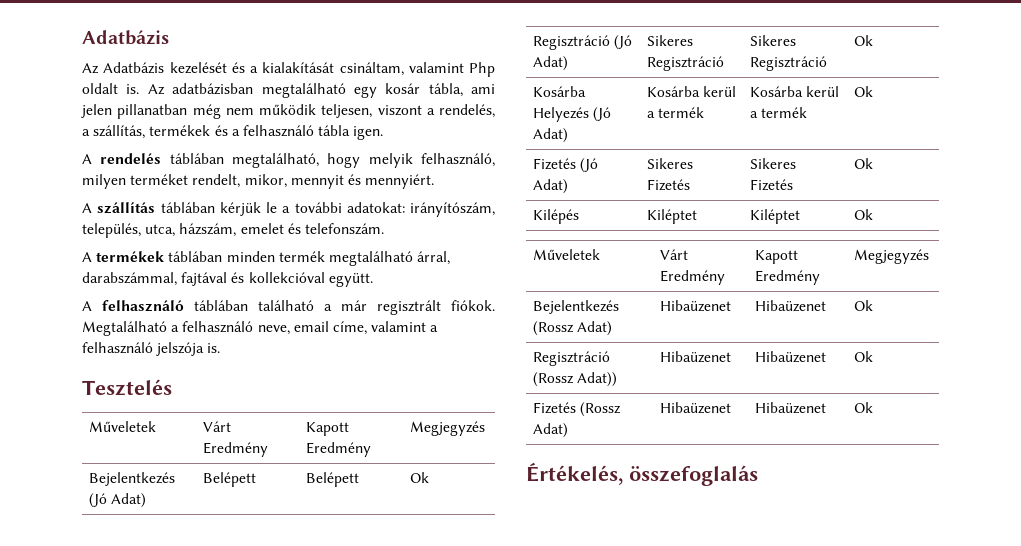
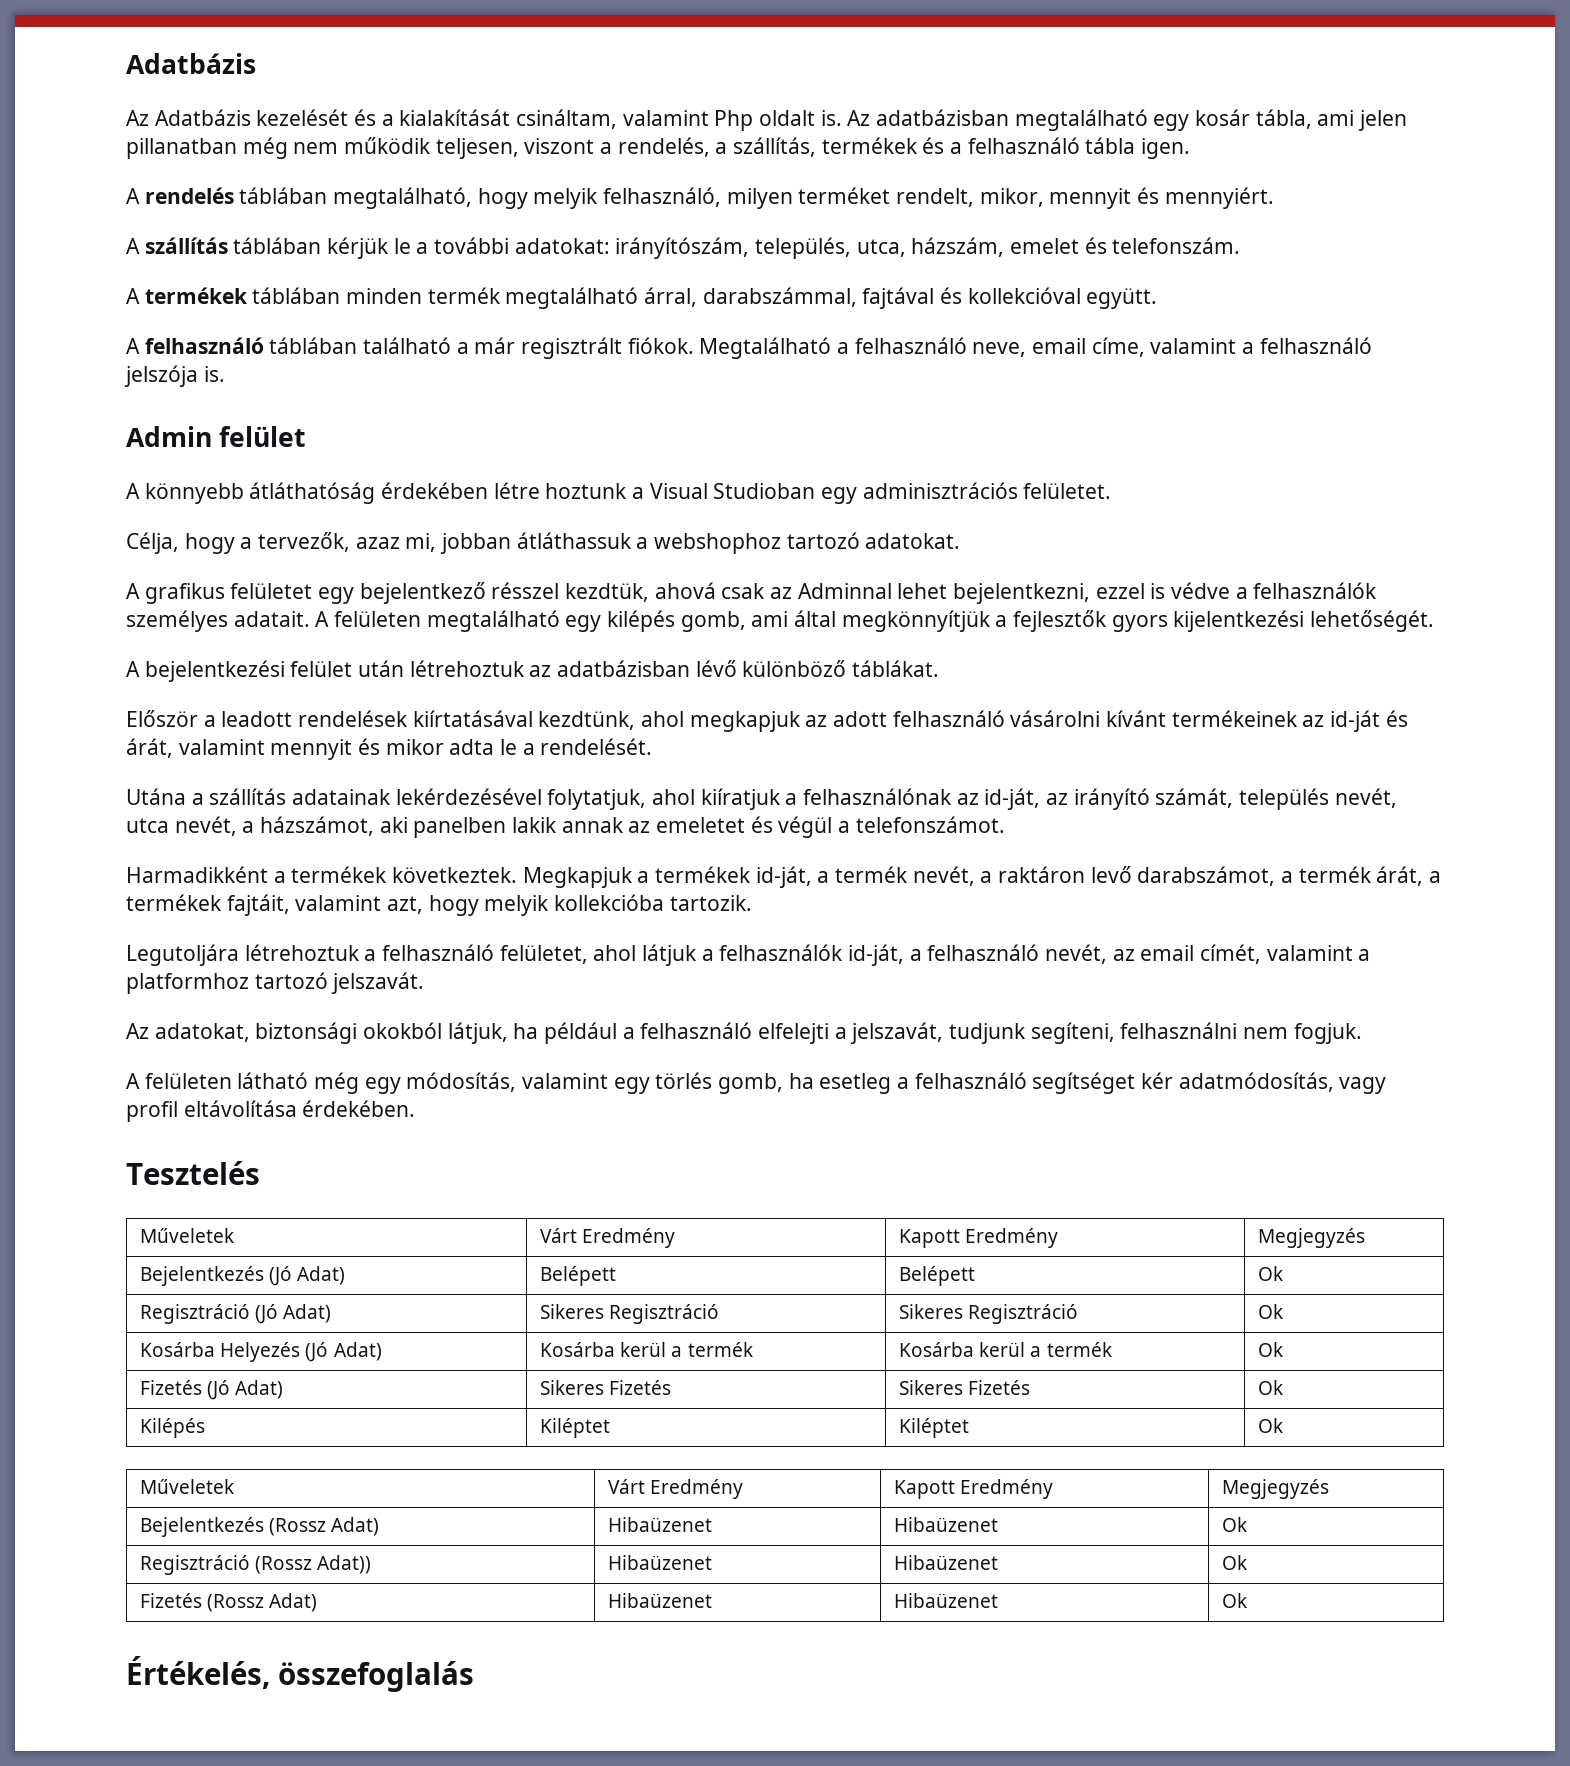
(221, 348) none -> [126,426,307,447] [126,482,1112,504] [126,532,961,554] [126,582,1378,604] [126,610,1435,632] [126,660,940,682] [126,710,1408,732] [126,738,653,760] [126,788,1397,810] [126,816,1005,838] [126,866,1442,888] [126,894,752,916] [126,944,1371,966] [126,972,425,994] [126,1022,1362,1044] [126,1072,1387,1094] [126,1100,416,1122] // Admin felület // A könnyebb átláthatóság érdekében létre hoztunk a Visual Studioban egy adminisztrációs felületet. // Célja, hogy a tervezők, azaz mi, jobban átláthassuk a webshophoz tartozó adatokat. // A grafikus felületet egy bejelentkező résszel kezdtük, ahová csak az Adminnal lehet bejelentkezni, ezzel is védve a felhasználók személyes adatait. A felületen megtalálható egy kilépés gomb, ami által megkönnyítjük a fejlesztők gyors kijelentkezési lehetőségét. // A bejelentkezési felület után létrehoztuk az adatbázisban lévő különböző táblákat. // Először a leadott rendelések kiírtatásával kezdtünk, ahol megkapjuk az adott felhasználó vásárolni kívánt termékeinek az id-ját és árát, valamint mennyit és mikor adta le a rendelését. // Utána a szállítás adatainak lekérdezésével folytatjuk, ahol kiíratjuk a felhasználónak az id-ját, az irányító számát, település nevét, utca nevét, a házszámot, aki panelben lakik annak az emeletet és végül a telefonszámot. // Harmadikként a termékek következtek. Megkapjuk a termékek id-ját, a termék nevét, a raktáron levő darabszámot, a termék árát, a termékek fajtáit, valamint azt, hogy melyik kollekcióba tartozik. // Legutoljára létrehoztuk a felhasználó felületet, ahol látjuk a felhasználók id-ját, a felhasználó nevét, az email címét, valamint a platformhoz tartozó jelszavát. // Az adatokat, biztonsági okokból látjuk, ha például a felhasználó elfelejti a jelszavát, tudjunk segíteni, felhasználni nem fogjuk. // A felületen látható még egy módosítás, valamint egy törlés gomb, ha esetleg a felhasználó segítséget kér adatmódosítás, vagy profil eltávolítása érdekében.

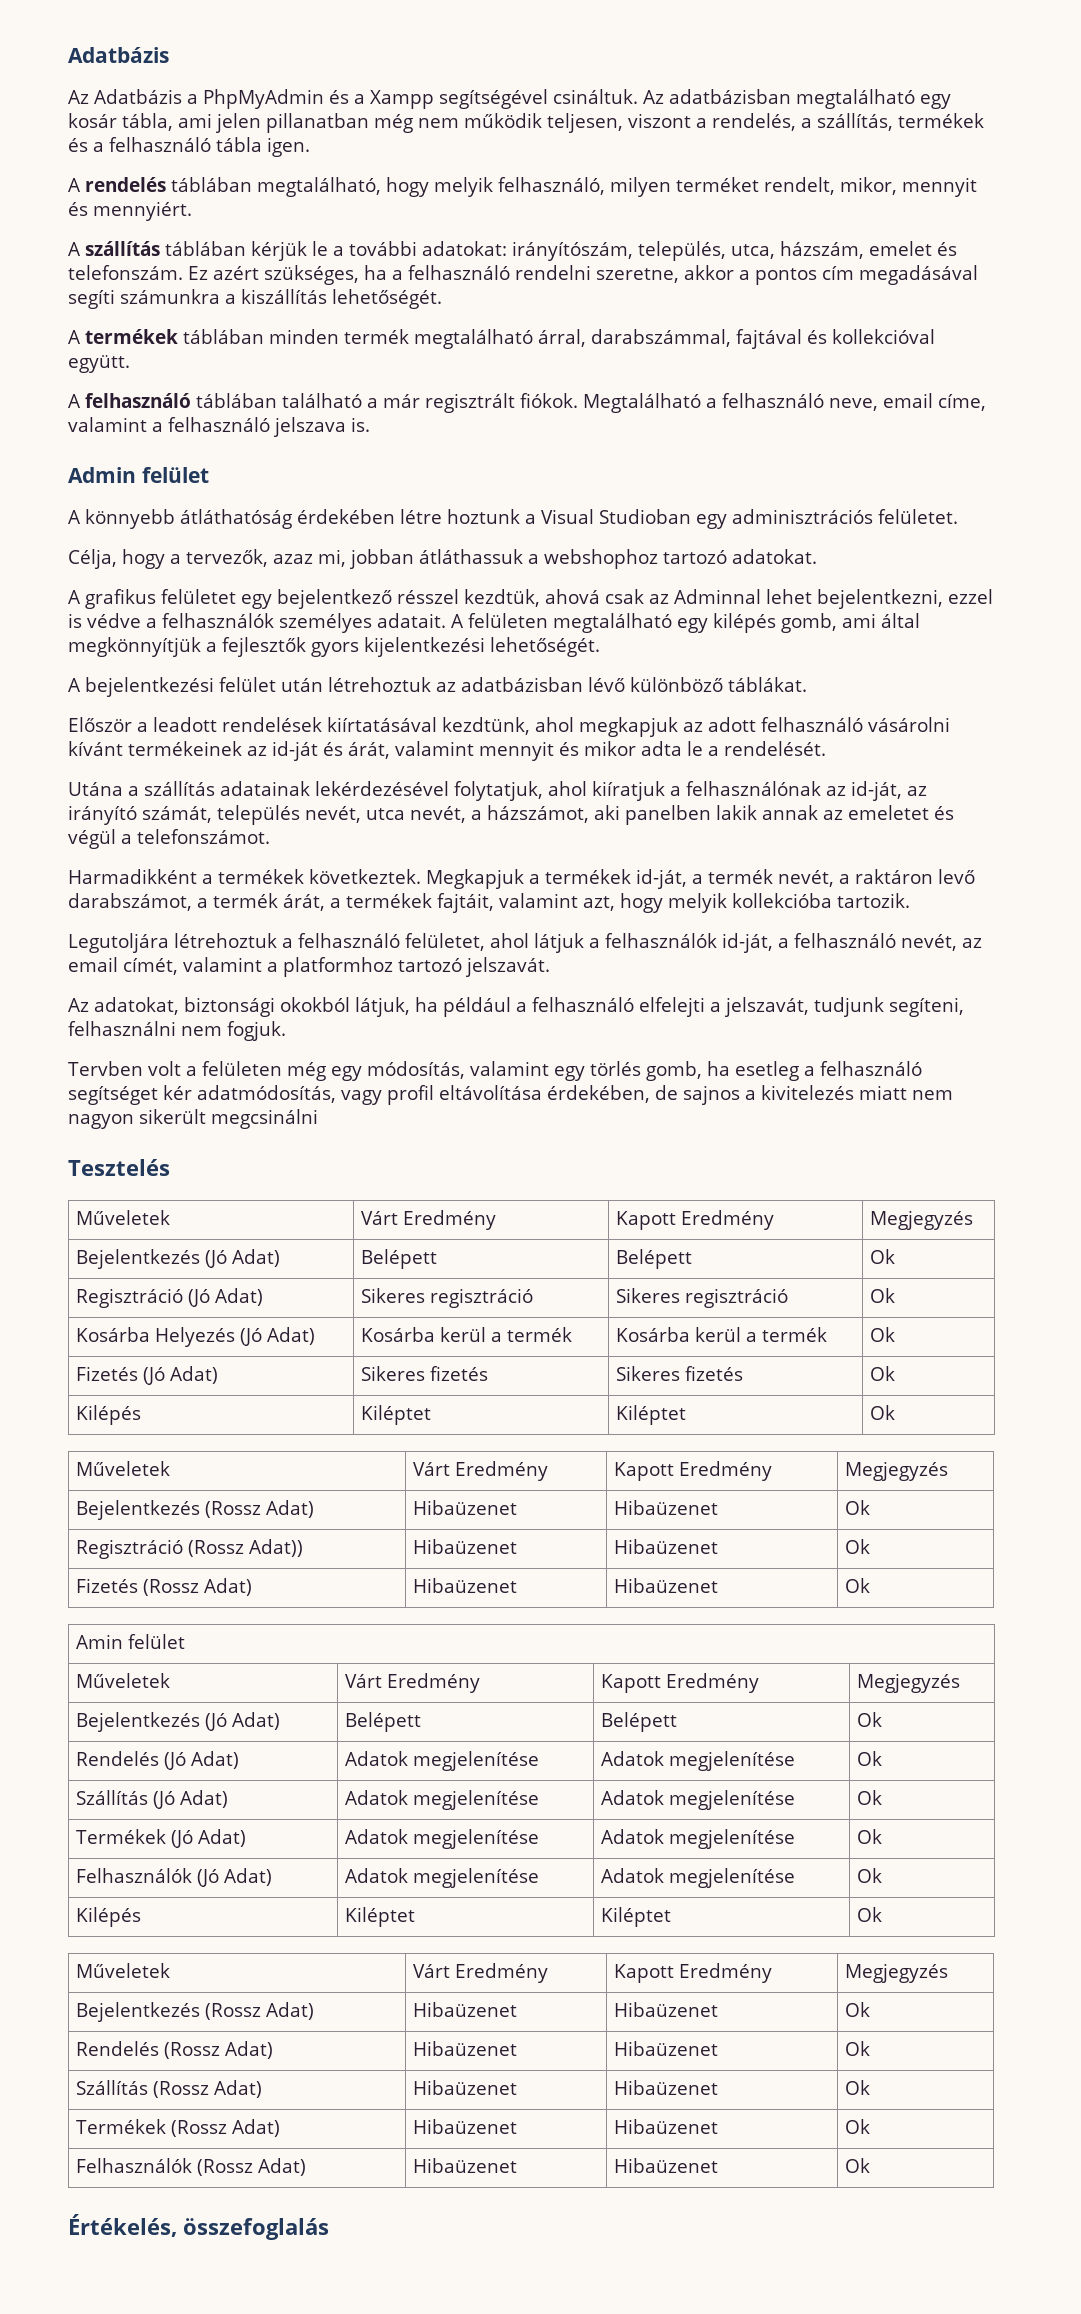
[256,109,842,131] kezelését és a kialakítását csináltam, valamint Php oldalt is. -> [187,89,638,109] a PhpMyAdmin és a Xampp segítségével csináltuk.
(1241, 245) none -> [188,265,978,285] [68,289,442,309] Ez azért szükséges, ha a felhasználó rendelni szeretne, akkor a pontos cím megadásával segíti számunkra a kiszállítás lehetőségét.
[124,365,198,387] jelszója -> [273,417,346,437] jelszava
[126,1072,309,1089] A felületen látható -> [68,1061,282,1076] Tervben volt a felületen
[302,1100,416,1117] érdekében. -> [547,1085,953,1105] [68,1109,318,1129] érdekében, de sajnos a kivitelezés miatt nem nagyon sikerült megcsinálni
[609,1304,720,1324] [899,1304,1079,1324] Regisztráció | Sikeres Regisztráció -> [429,1288,533,1308] [615,1288,788,1308] regisztráció | Sikeres regisztráció
[609,1380,672,1395] [899,1380,1031,1395] Fizetés | Sikeres Fizetés -> [429,1366,488,1381] [615,1366,743,1381] fizetés | Sikeres fizetés
(1248, 1600) none -> [75,1634,185,1649] [75,1673,170,1688] [344,1673,480,1693] [600,1673,759,1693] [856,1673,960,1693] [75,1712,280,1732] [344,1712,421,1732] [600,1712,677,1732] [856,1712,882,1727] [75,1751,239,1770] [344,1751,539,1771] [600,1751,795,1771] [856,1751,882,1766] [75,1790,228,1809] [344,1790,539,1810] [600,1790,795,1810] [856,1790,882,1805] [75,1829,246,1848] [344,1829,539,1849] [600,1829,795,1849] [856,1829,882,1844] [75,1868,272,1887] [344,1868,539,1888] [600,1868,795,1888] [856,1868,882,1883] [75,1907,141,1927] [344,1907,415,1927] [600,1907,671,1927] [856,1907,882,1922] [75,1963,170,1978] [412,1963,548,1983] [613,1963,772,1983] [844,1963,948,1983] [75,2002,314,2022] [412,2002,517,2017] [613,2002,718,2017] [844,2002,870,2017] [75,2041,273,2059] [412,2041,517,2056] [613,2041,718,2056] [844,2041,870,2056] [75,2080,262,2098] [412,2080,517,2095] [613,2080,718,2095] [844,2080,870,2095] [75,2119,280,2137] [412,2119,517,2134] [613,2119,718,2134] [844,2119,870,2134] [75,2158,306,2176] [412,2158,517,2173] [613,2158,718,2173] [844,2158,870,2173] // Amin felület // Műveletek | Várt Eredmény | Kapott Eredmény | Megjegyzés // Bejelentkezés (Jó Adat) | Belépett | Belépett | Ok // Rendelés (Jó Adat) | Adatok megjelenítése | Adatok megjelenítése | Ok // Szállítás (Jó Adat) | Adatok megjelenítése | Adatok megjelenítése | Ok // Termékek (Jó Adat) | Adatok megjelenítése | Adatok megjelenítése | Ok // Felhasználók (Jó Adat) | Adatok megjelenítése | Adatok megjelenítése | Ok // Kilépés | Kiléptet | Kiléptet | Ok // Műveletek | Várt Eredmény | Kapott Eredmény | Megjegyzés // Bejelentkezés (Rossz Adat) | Hibaüzenet | Hibaüzenet | Ok // Rendelés (Rossz Adat) | Hibaüzenet | Hibaüzenet | Ok // Szállítás (Rossz Adat) | Hibaüzenet | Hibaüzenet | Ok // Termékek (Rossz Adat) | Hibaüzenet | Hibaüzenet | Ok // Felhasználók (Rossz Adat) | Hibaüzenet | Hibaüzenet | Ok

